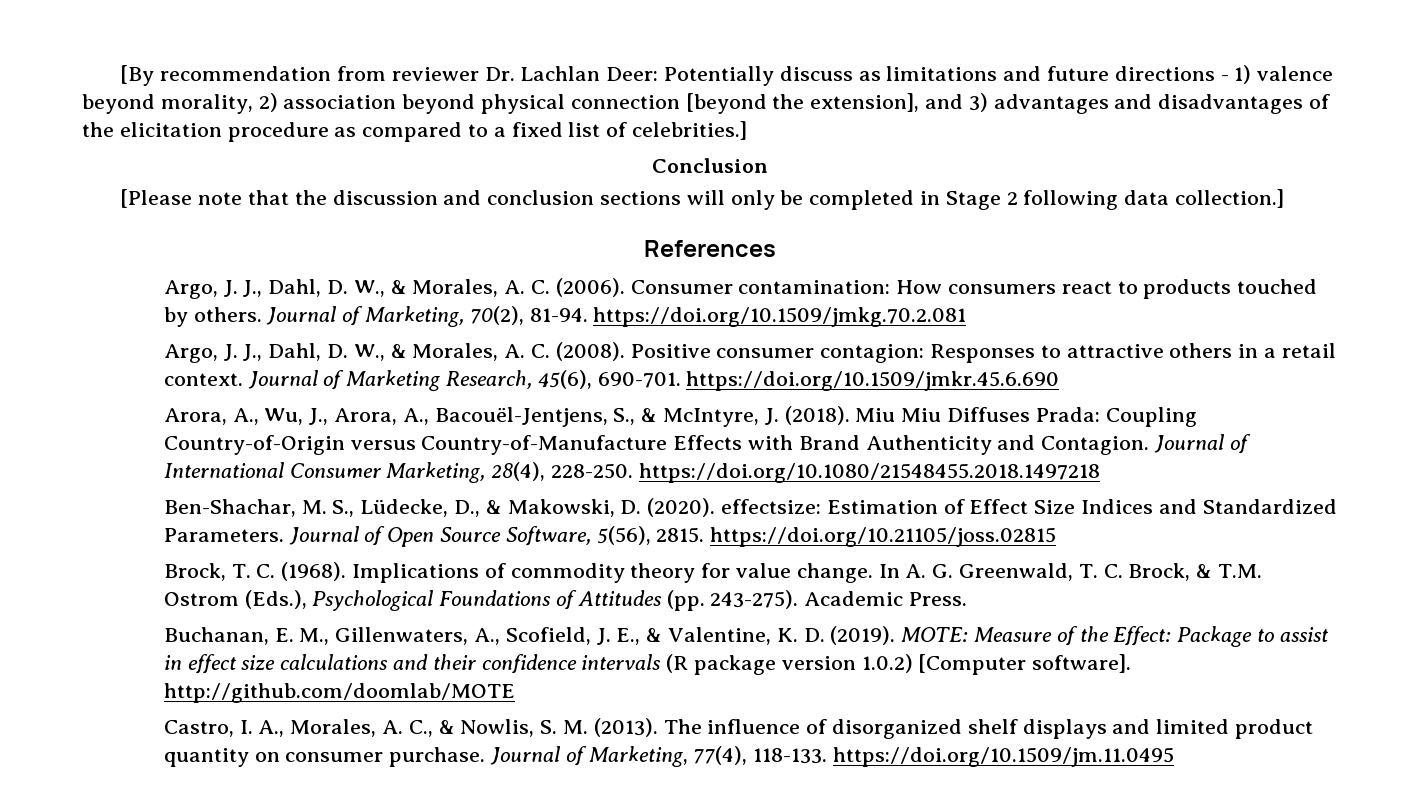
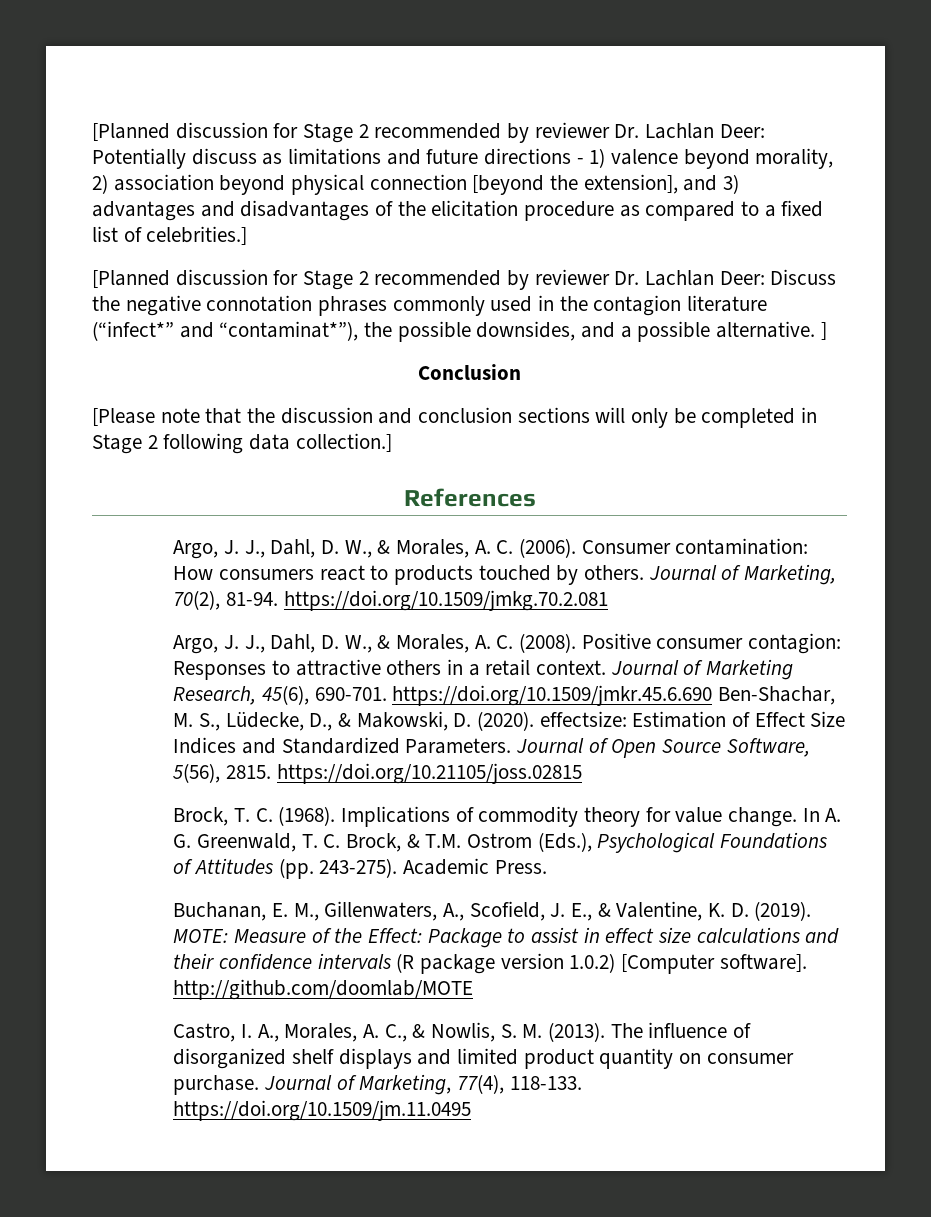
[120,65,386,86] [By recommendation from -> [92,122,530,143] [Planned discussion for Stage 2 recommended by
(748, 130) none -> [92,269,837,290] [92,295,768,316] [92,321,827,342] // [Planned discussion for Stage 2 recommended by reviewer Dr. Lachlan Deer: Discuss the negative connotation phrases commonly used in the contagion literature (“infect*” and “contaminat*”), the possible downsides, and a possible alternative. ]
[163,406,1197,427] [163,434,1251,455] [163,462,1100,483] // Arora, A., Wu, J., Arora, A., Bacouël-Jentjens, S., & McIntyre, J. (2018). Miu Miu Diffuses Prada: Coupling Country-of-Origin versus Country-of-Manufacture Effects with Brand Authenticity and Contagion. Journal of International Consumer Marketing, 28(4), 228-250. https://doi.org/10.1080/21548455.2018.1497218 // -> (713, 695) none

